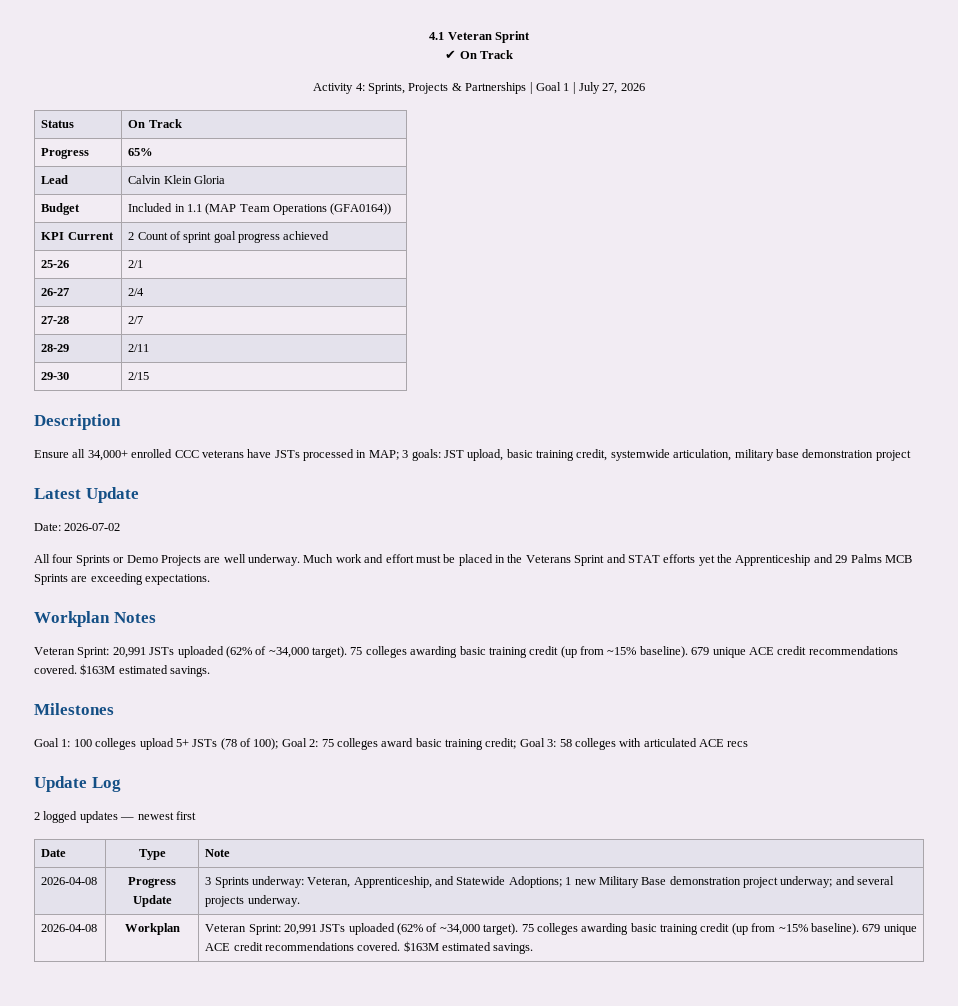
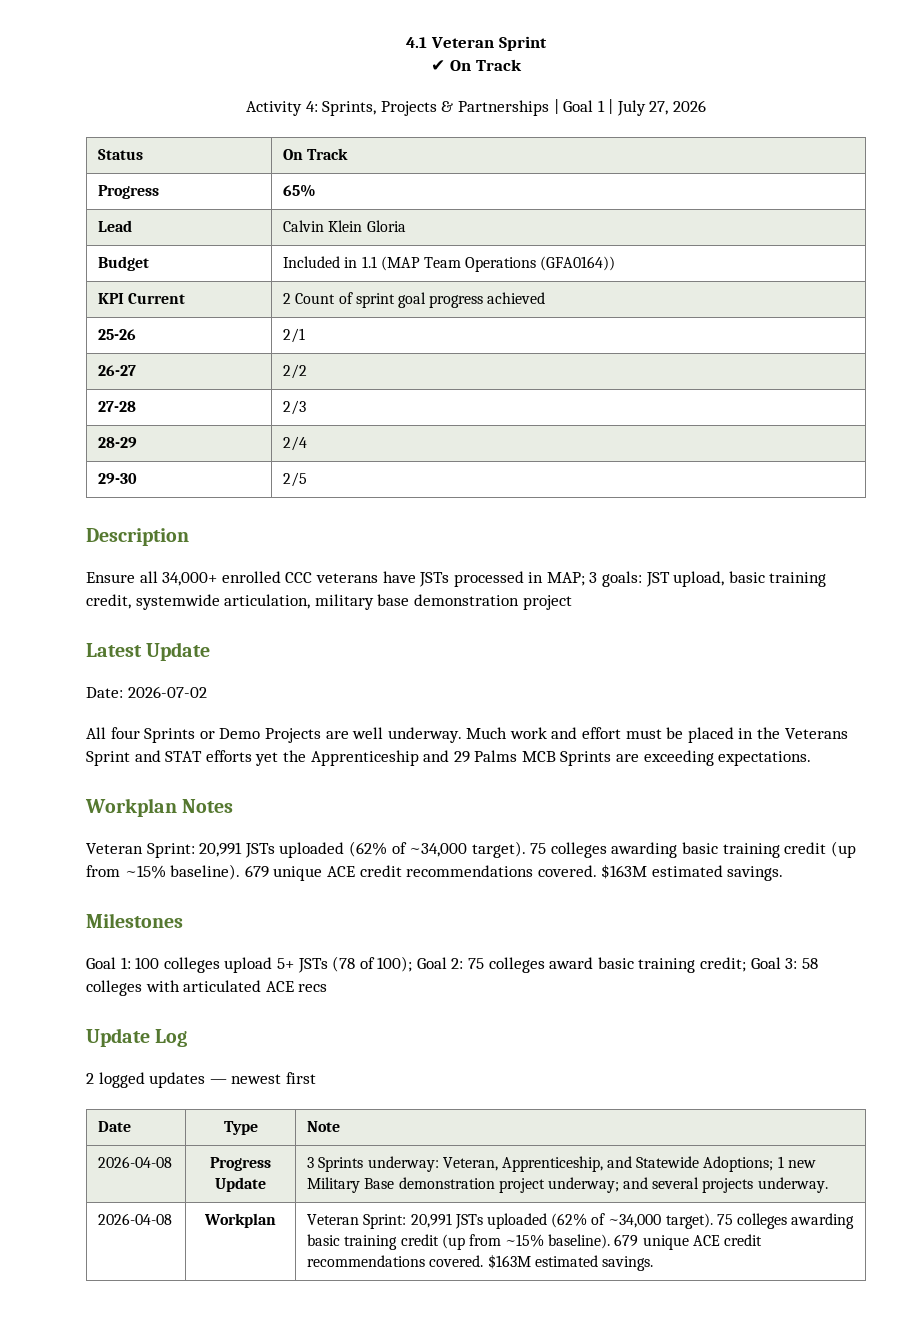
[128,288,145,296] 2/4 -> [283,364,308,379] 2/2
[128,316,144,324] 2/7 -> [283,400,307,415] 2/3
[128,344,150,352] 2/11 -> [283,436,308,451] 2/4
[128,372,150,380] 2/15 -> [283,472,308,487] 2/5

